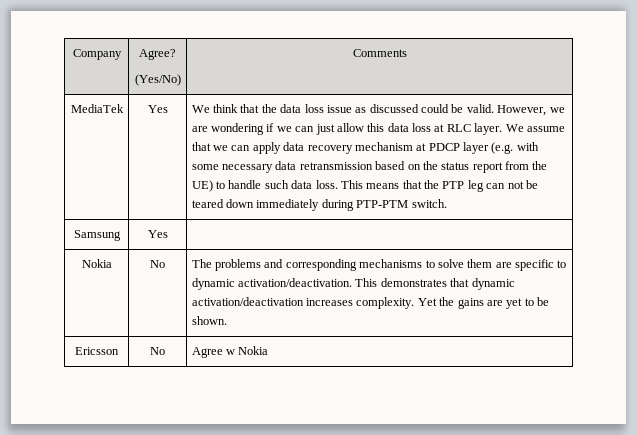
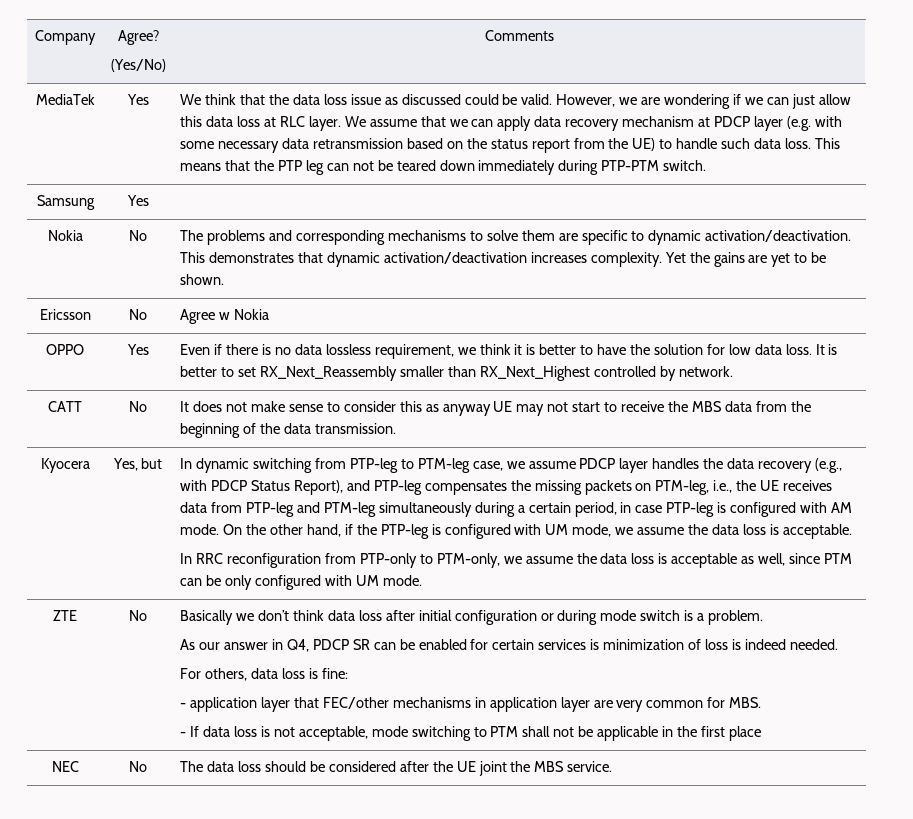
(269, 350) none -> [46,344,84,355] [126,344,149,355] [180,344,838,359] [180,366,733,381] [48,401,82,412] [129,401,147,412] [180,401,811,416] [180,423,396,438] [40,458,90,473] [112,458,163,471] [180,458,842,473] [180,480,833,495] [180,502,852,517] [180,524,852,539] [180,553,852,568] [180,575,422,590] [53,610,77,621] [129,610,147,621] [180,610,764,625] [180,639,838,652] [180,668,348,681] [180,697,762,712] [180,726,761,741] [51,761,79,772] [129,761,147,772] [180,761,613,776] // OPPO | Yes | Even if there is no data lossless requirement, we think it is better to have the solution for low data loss. It is better to set RX_Next_Reassembly smaller than RX_Next_Highest controlled by network. // CATT | No | It does not make sense to consider this as anyway UE may not start to receive the MBS data from the beginning of the data transmission. // Kyocera | Yes, but | In dynamic switching from PTP-leg to PTM-leg case, we assume PDCP layer handles the data recovery (e.g., with PDCP Status Report), and PTP-leg compensates the missing packets on PTM-leg, i.e., the UE receives data from PTP-leg and PTM-leg simultaneously during a certain period, in case PTP-leg is configured with AM mode. On the other hand, if the PTP-leg is configured with UM mode, we assume the data loss is acceptable. // In RRC reconfiguration from PTP-only to PTM-only, we assume the data loss is acceptable as well, since PTM can be only configured with UM mode. // ZTE | No | Basically we don’t think data loss after initial configuration or during mode switch is a problem. // As our answer in Q4, PDCP SR can be enabled for certain services is minimization of loss is indeed needed. // For others, data loss is fine: // - application layer that FEC/other mechanisms in application layer are very common for MBS. // - If data loss is not acceptable, mode switching to PTM shall not be applicable in the first place // NEC | No | The data loss should be considered after the UE joint the MBS service.

